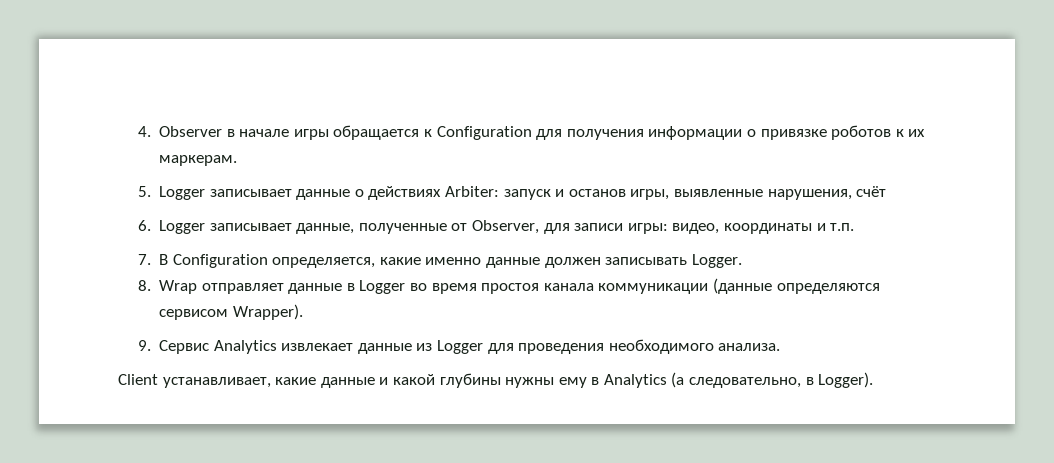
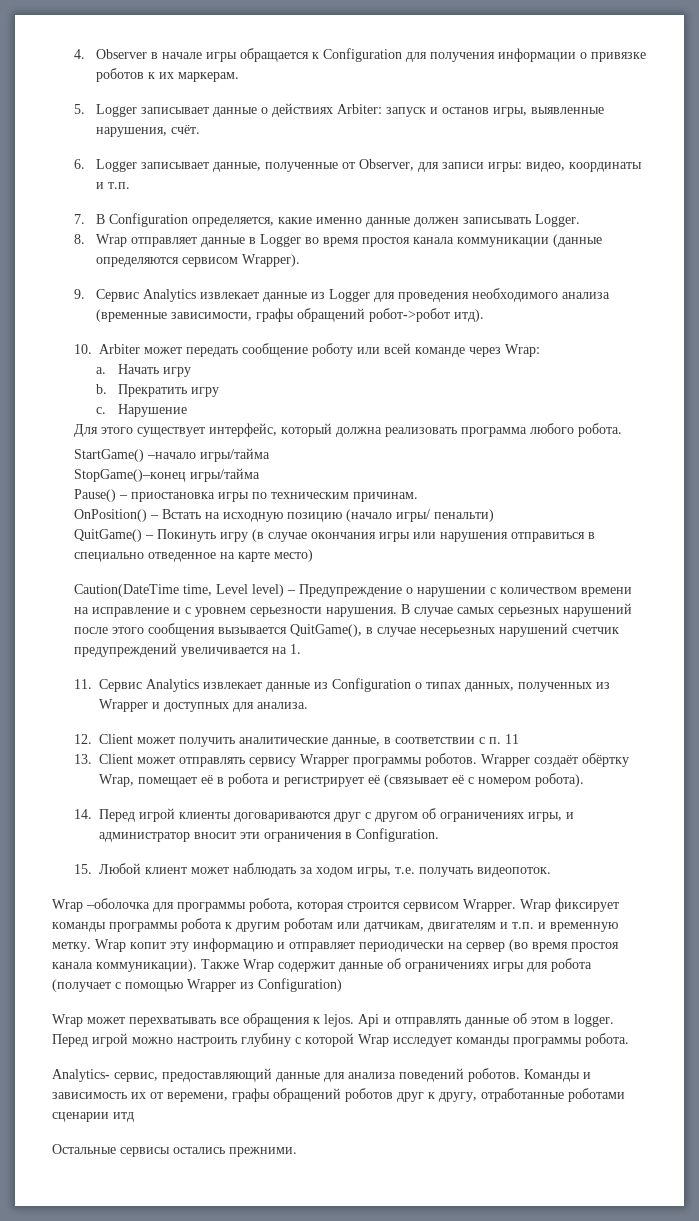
[856,186,887,197] счёт -> [170,125,200,134] счёт.
[718,343,781,351] [118,372,874,388] анализа. // Client устанавливает, какие данные и какой глубины нужны ему в Analytics (а следовательно, в Logger). -> [561,292,610,299] [95,308,484,322] [73,343,540,357] [95,364,191,377] [95,384,219,397] [95,404,187,417] [73,423,622,437] [73,448,270,462] [73,468,260,482] [73,489,418,502] [73,509,494,522] [73,529,595,542] [73,549,313,562] [73,584,632,597] [73,603,632,617] [73,623,619,637] [73,643,301,657] [73,678,610,692] [98,699,308,712] [73,734,519,747] [73,753,629,767] [98,773,584,787] [73,808,574,822] [98,828,439,842] [73,863,551,877] [52,898,619,912] [52,918,618,932] [52,938,619,952] [52,958,592,972] [52,978,342,992] [52,1013,614,1027] [52,1033,629,1047] [52,1068,591,1082] [52,1088,625,1102] [52,1112,134,1122] [52,1144,297,1157] анализа (временные зависимости, графы обращений робот->робот итд). // 10. Arbiter может передать сообщение роботу или всей команде через Wrap: // a. Начать игру // b. Прекратить игру // c. Нарушение // Для этого существует интерфейс, который должна реализовать программа любого робота. // StartGame() –начало игры/тайма // StopGame()–конец игры/тайма // Pause() – приостановка игры по техническим причинам. // OnPosition() – Встать на исходную позицию (начало игры/ пенальти) // QuitGame() – Покинуть игру (в случае окончания игры или нарушения отправиться в специально отведенное на карте место) // Caution(DateTime time, Level level) – Предупреждение о нарушении с количеством времени на исправление и с уровнем серьезности нарушения. В случае самых серьезных нарушений после этого сообщения вызывается QuitGame(), в случае несерьезных нарушений счетчик предупреждений увеличивается на 1. // 11. Сервис Analytics извлекает данные из Configuration о типах данных, полученных из Wrapper и доступных для анализа. // 12. Client может получить аналитические данные, в соответствии с п. 11 // 13. Client может отправлять сервису Wrapper программы роботов. Wrapper создаёт обёртку Wrap, помещает её в робота и регистрирует её (связывает её с номером робота). // 14. Перед игрой клиенты договариваются друг с другом об ограничениях игры, и администратор вносит эти ограничения в Configuration. // 15. Любой клиент может наблюдать за ходом игры, т.е. получать видеопоток. // Wrap –оболочка для программы робота, которая строится сервисом Wrapper. Wrap фиксирует команды программы робота к другим роботам или датчикам, двигателям и т.п. и временную метку. Wrap копит эту информацию и отправляет периодически на сервер (во время простоя канала коммуникации). Также Wrap содержит данные об ограничениях игры для робота (получает с помощью Wrapper из Configuration) // Wrap может перехватывать все обращения к lejos. Api и отправлять данные об этом в logger. Перед игрой можно настроить глубину с которой Wrap исследует команды программы робота. // Analytics- сервис, предоставляющий данные для анализа поведений роботов. Команды и зависимость их от веремени, графы обращений роботов друг к другу, отработанные роботами сценарии итд // Остальные сервисы остались прежними.

